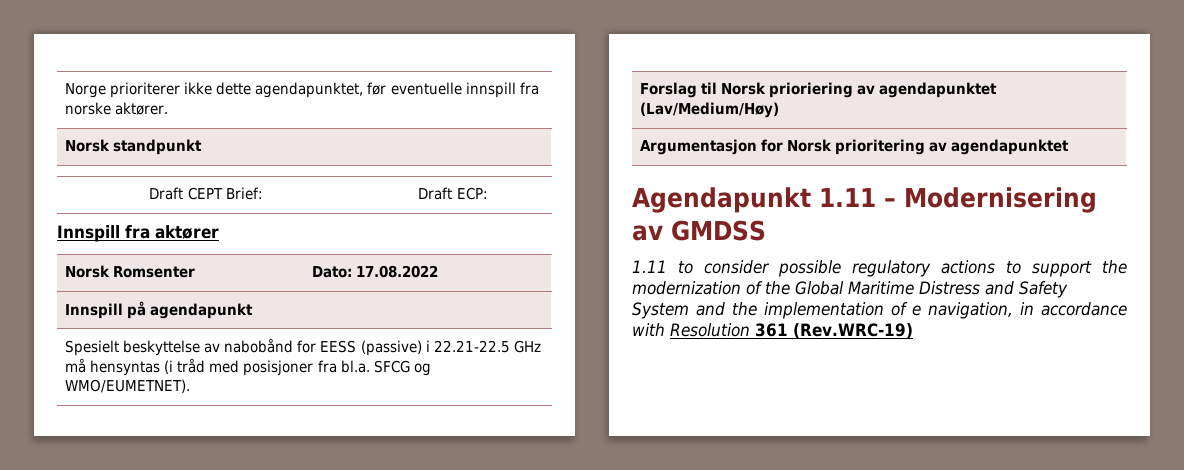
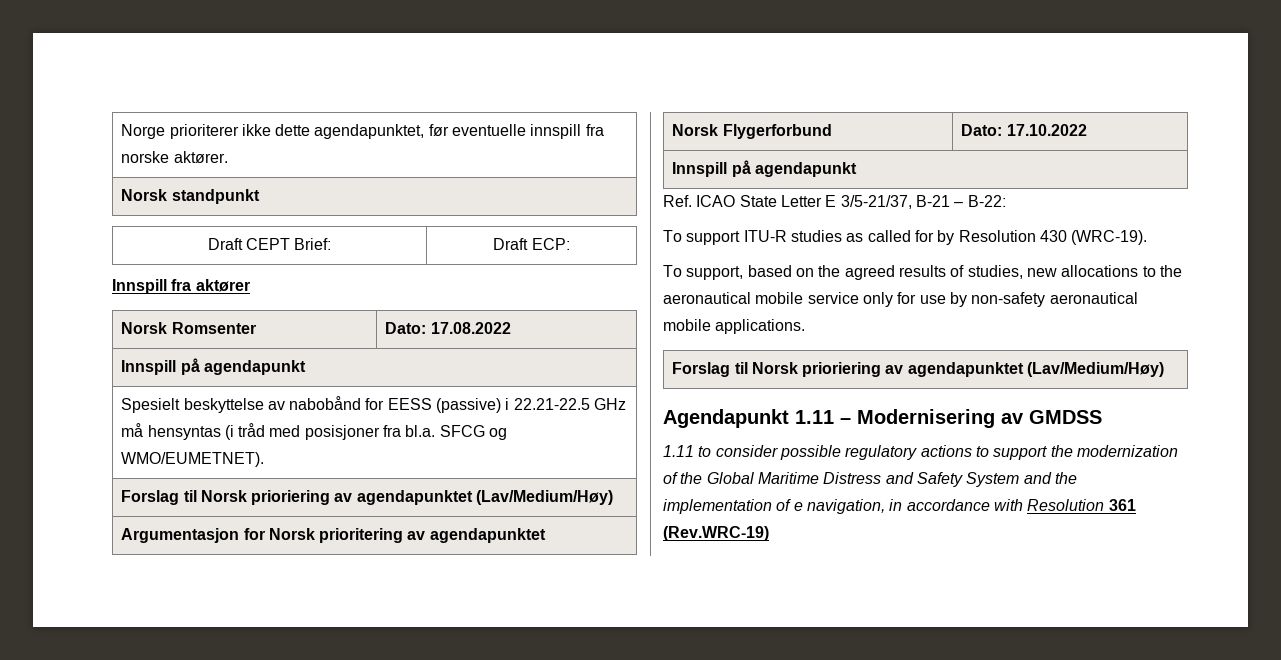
(1070, 147) none -> [672,124,832,139] [961,124,1087,136] [672,160,857,177] [663,195,1006,209] [663,230,1148,245] [663,265,1182,280] [663,292,1138,307] [663,319,806,334] [672,362,1165,377] // Norsk Flygerforbund | Dato: 17.10.2022 // Innspill på agendapunkt // Ref. ICAO State Letter E 3/5-21/37, B-21 – B-22: // To support ITU-R studies as called for by Resolution 430 (WRC-19). // To support, based on the agreed results of studies, new allocations to the aeronautical mobile service only for use by non-safety aeronautical mobile applications. // Forslag til Norsk prioriering av agendapunktet (Lav/Medium/Høy)

